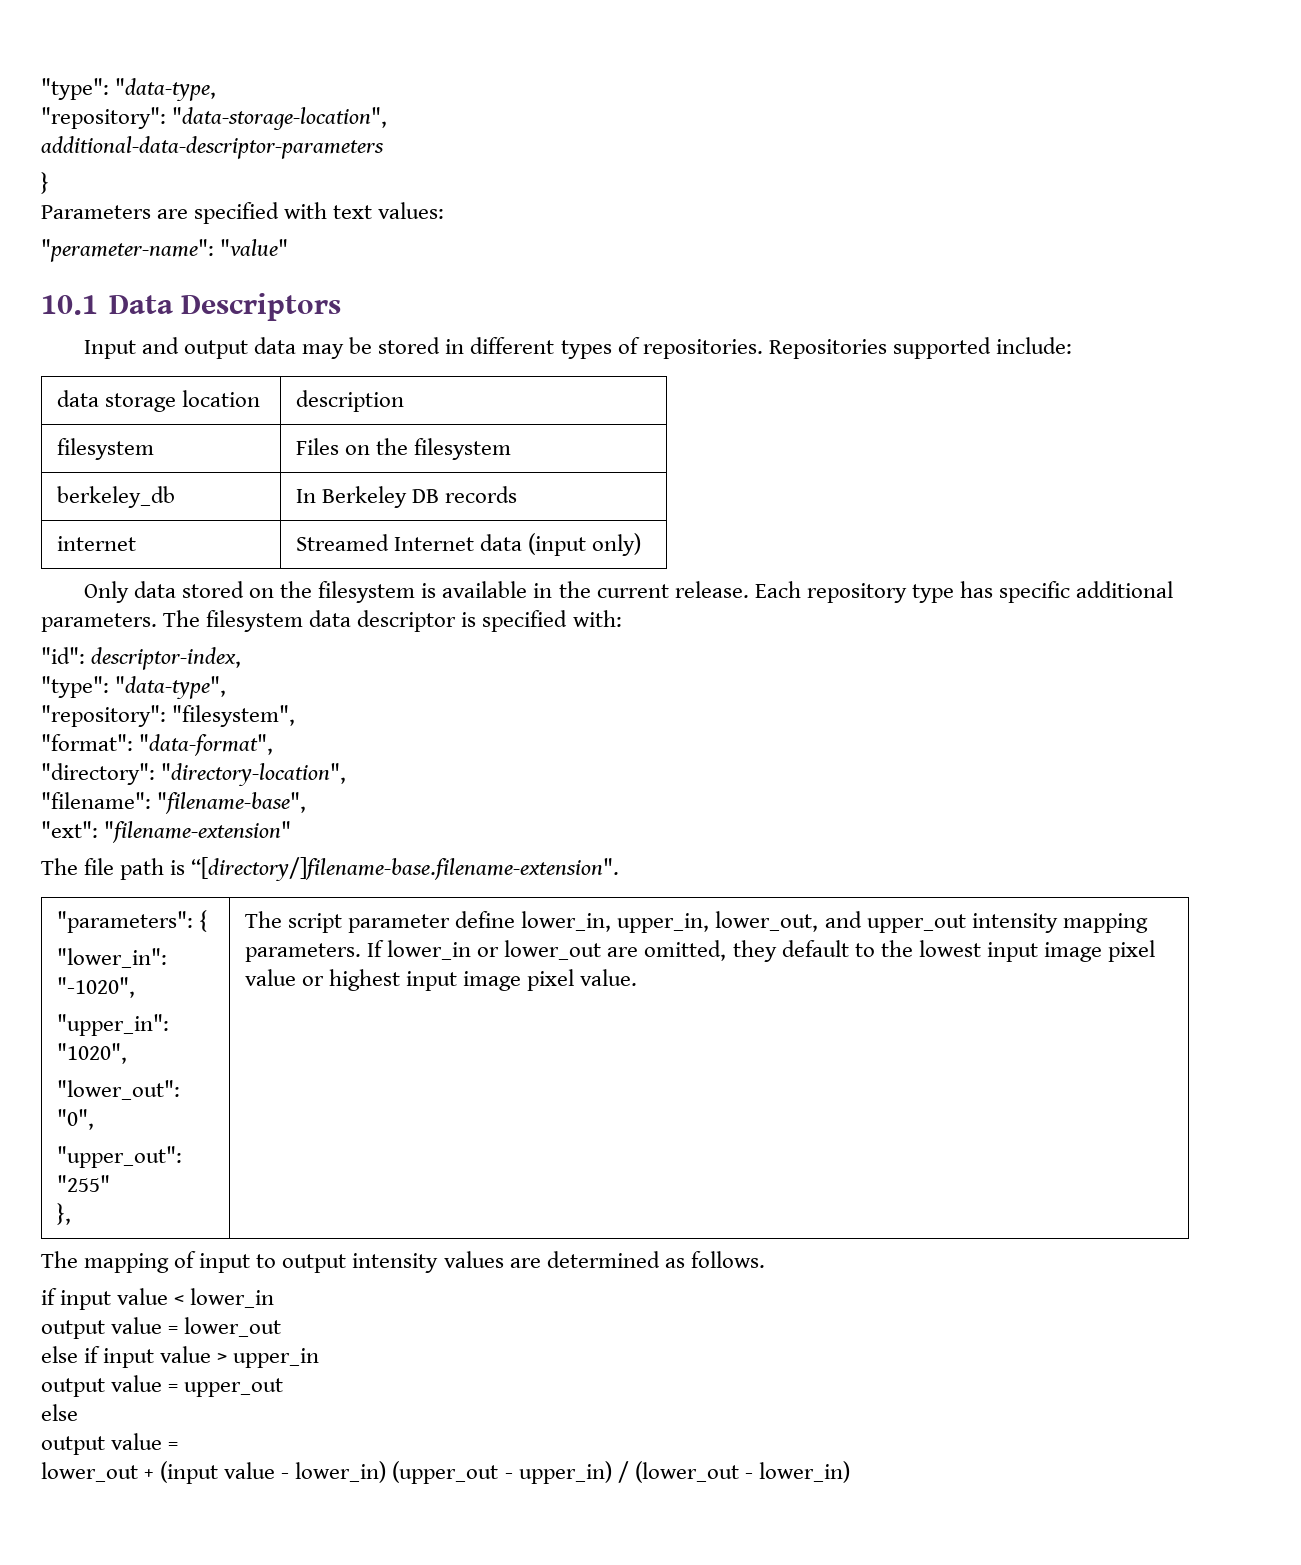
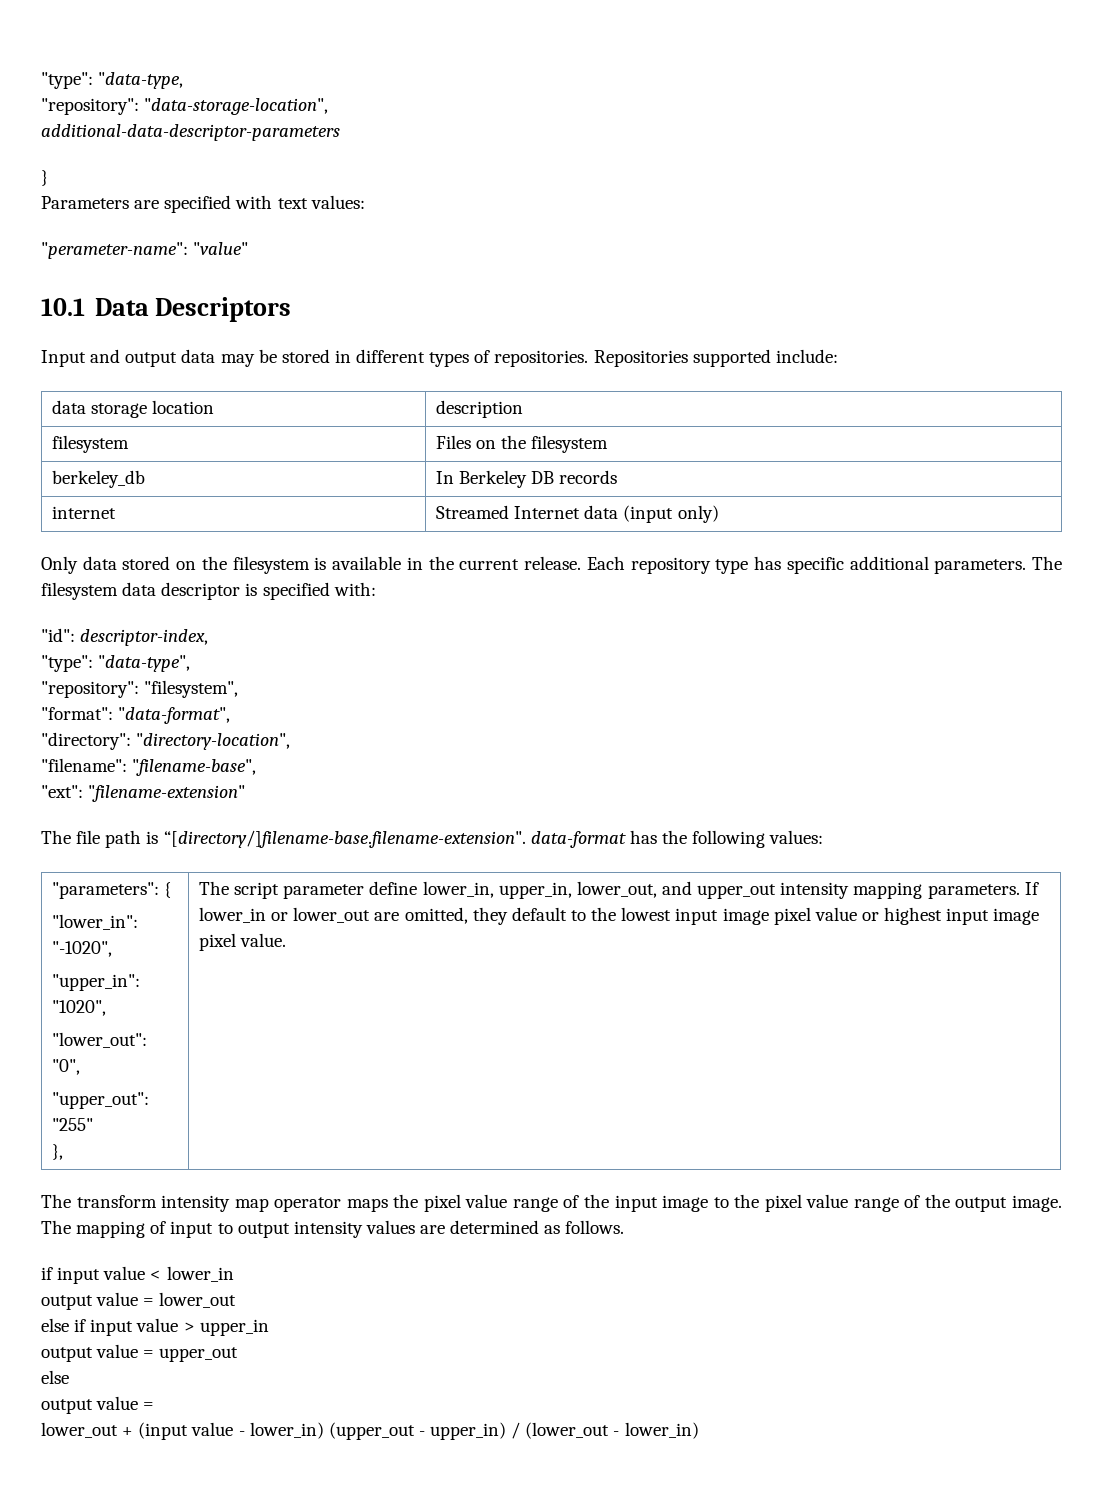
(620, 869) none -> [530,830,824,848] data-format has the following values:
(78, 1259) none -> [76,1194,1062,1212] [41,1220,71,1234] transform intensity map operator maps the pixel value range of the input image to the pixel value range of the output image. The

